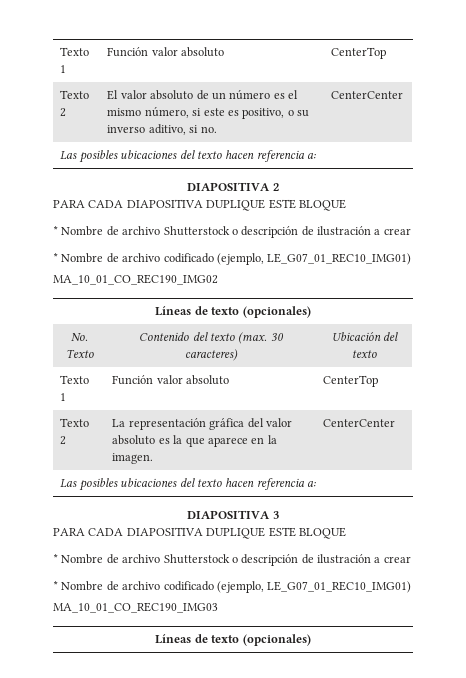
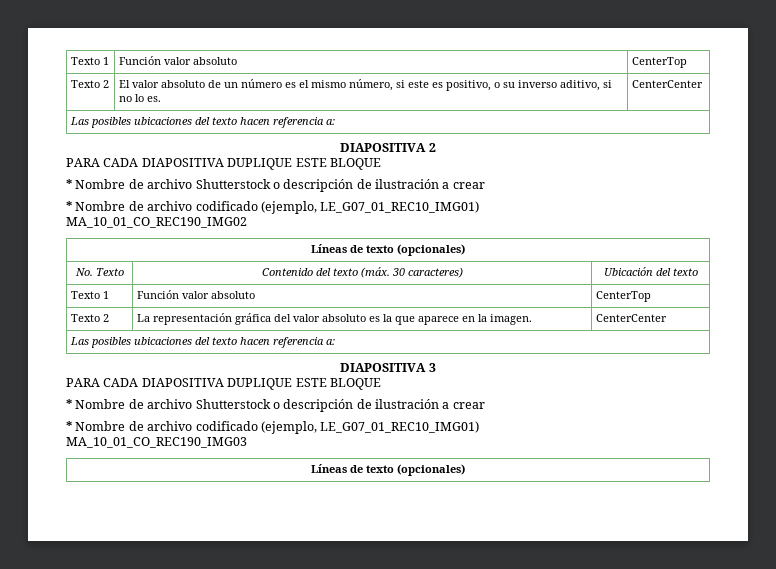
[200,126,217,133] no. -> [119,94,162,102] no lo es.
[238,332,268,344] (max. -> [360,267,390,278] (máx.

